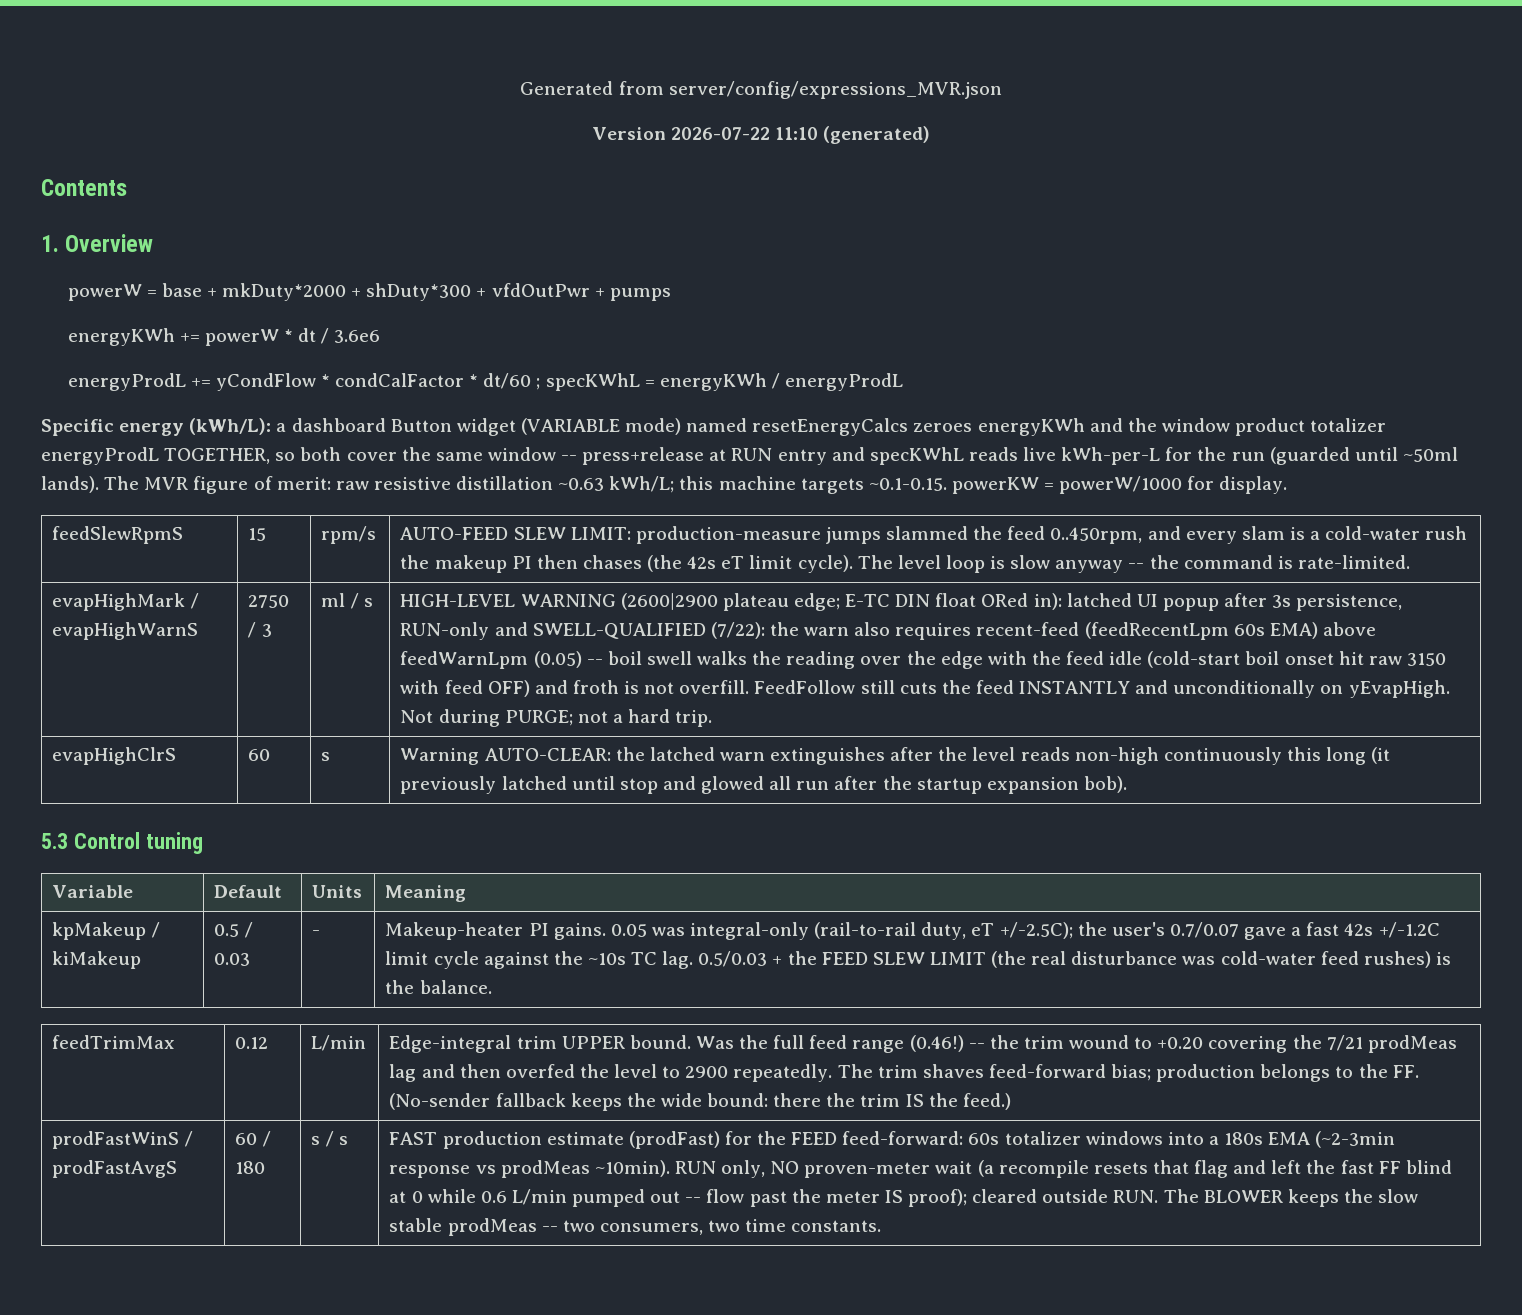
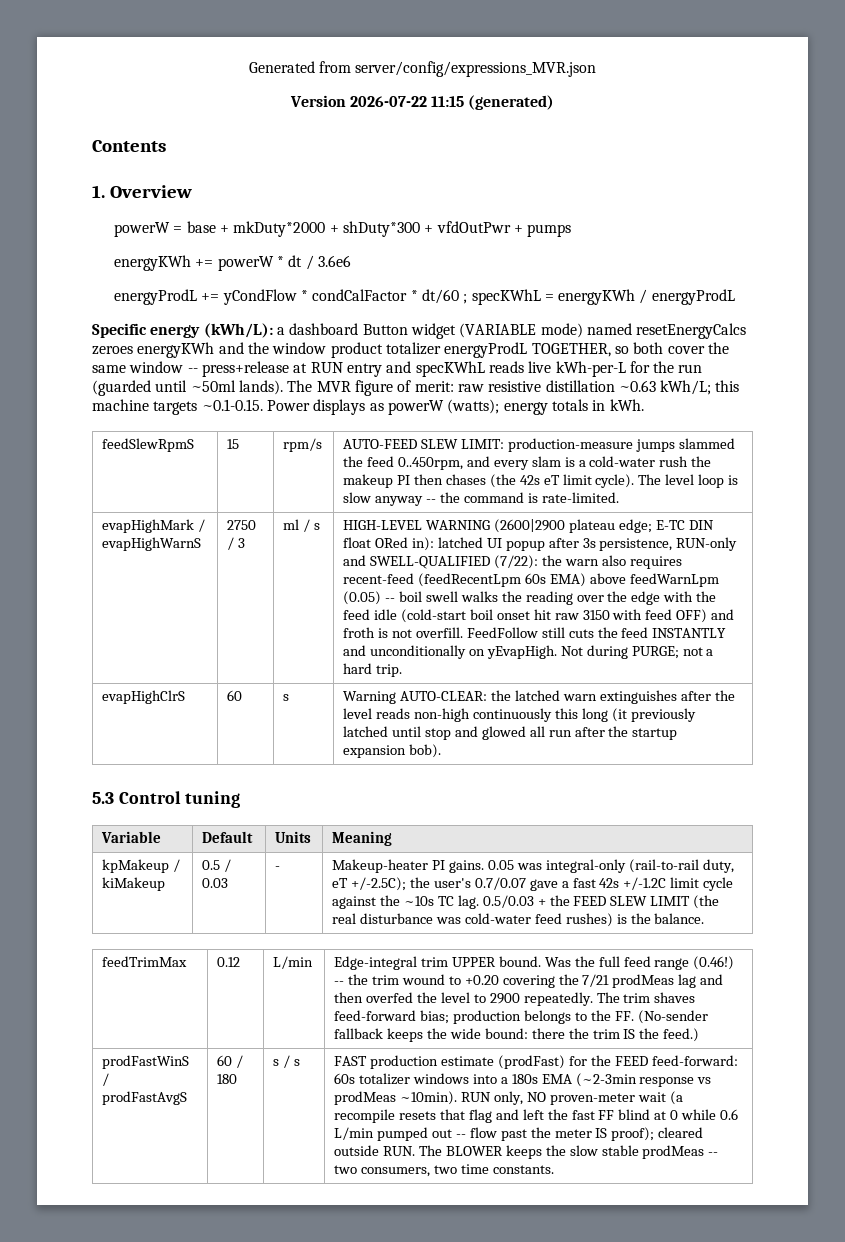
[775,127,819,140] 11:10 -> [431,96,465,107] 11:15
[951,476,1288,494] powerKW = powerW/1000 for display. -> [266,399,644,415] Power displays as powerW (watts); energy totals in kWh.

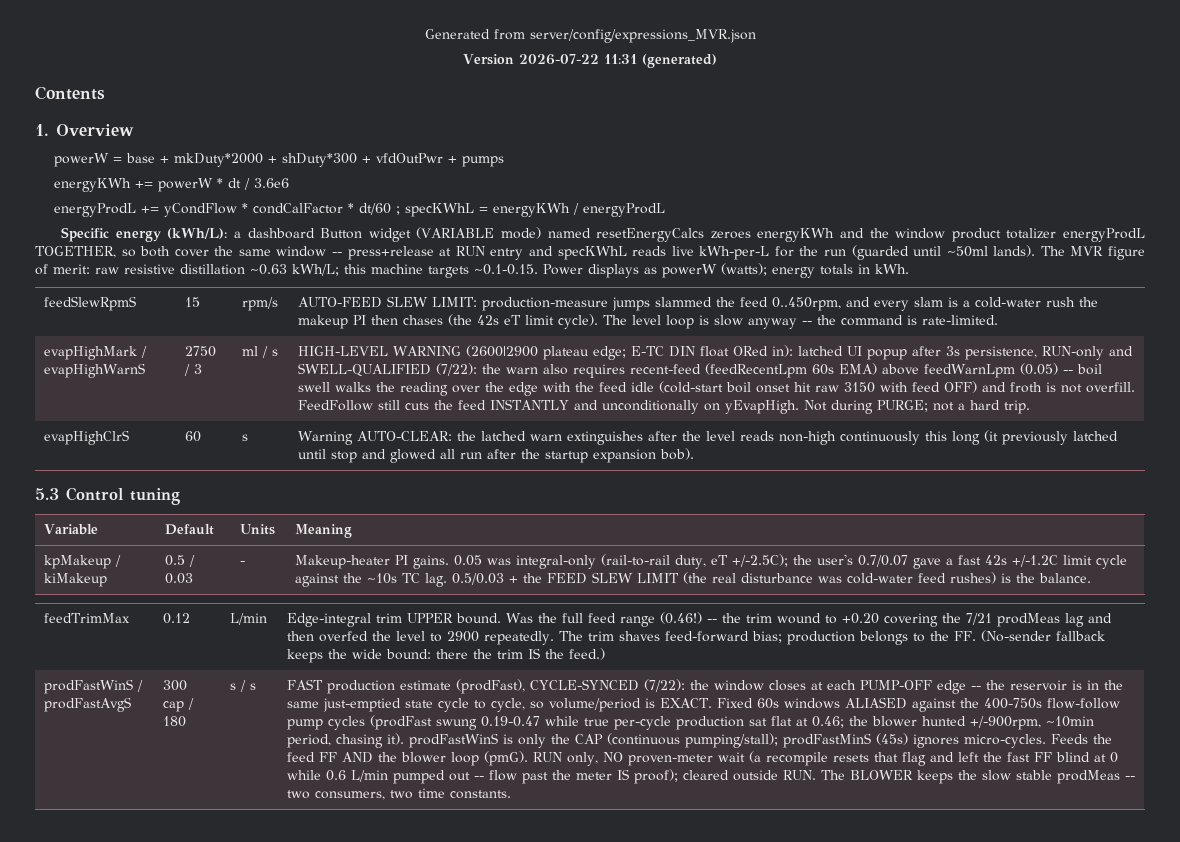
[431,96,465,107] 11:15 -> [603,54,637,64] 11:31
[217,1055,233,1066] 60 -> [163,680,188,691] [163,701,185,712] 300 cap
[497,1055,738,1069] [334,1073,712,1087] [334,1091,458,1105] (prodFast) for the FEED feed-forward: 60s totalizer windows into a 180s EMA (~2-3min response vs prodMeas ~10min). -> [456,679,1124,694] [287,697,1121,712] [287,715,1095,730] [287,733,1113,748] [287,751,529,766] (prodFast), CYCLE-SYNCED (7/22): the window closes at each PUMP-OFF edge -- the reservoir is in the same just-emptied state cycle to cycle, so volume/period is EXACT. Fixed 60s windows ALIASED against the 400-750s flow-follow pump cycles (prodFast swung 0.19-0.47 while true per-cycle production sat flat at 0.46; the blower hunted +/-900rpm, ~10min period, chasing it). prodFastWinS is only the CAP (continuous pumping/stall); prodFastMinS (45s) ignores micro-cycles. Feeds the feed FF AND the blower loop (pmG).

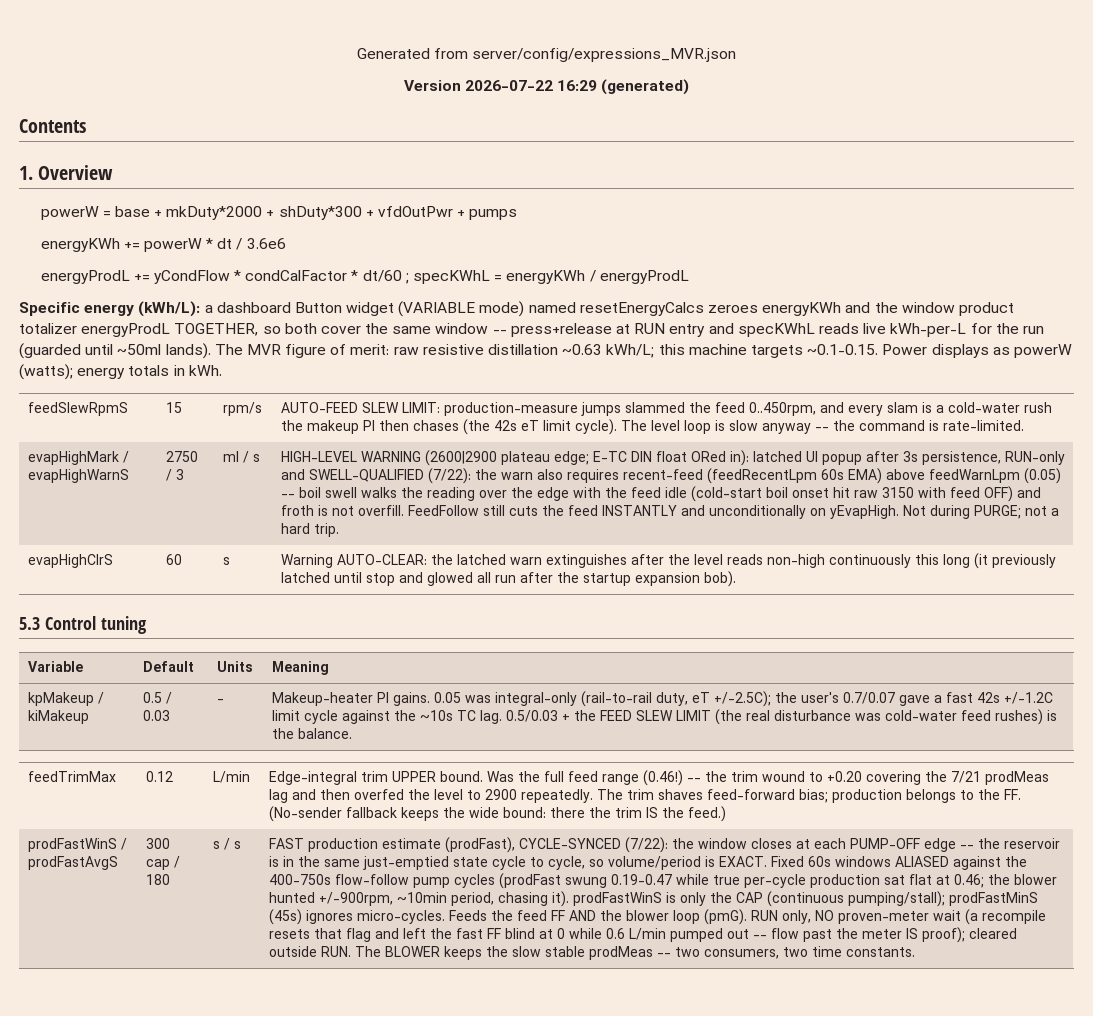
[603,54,637,64] 11:31 -> [557,80,598,91] 16:29

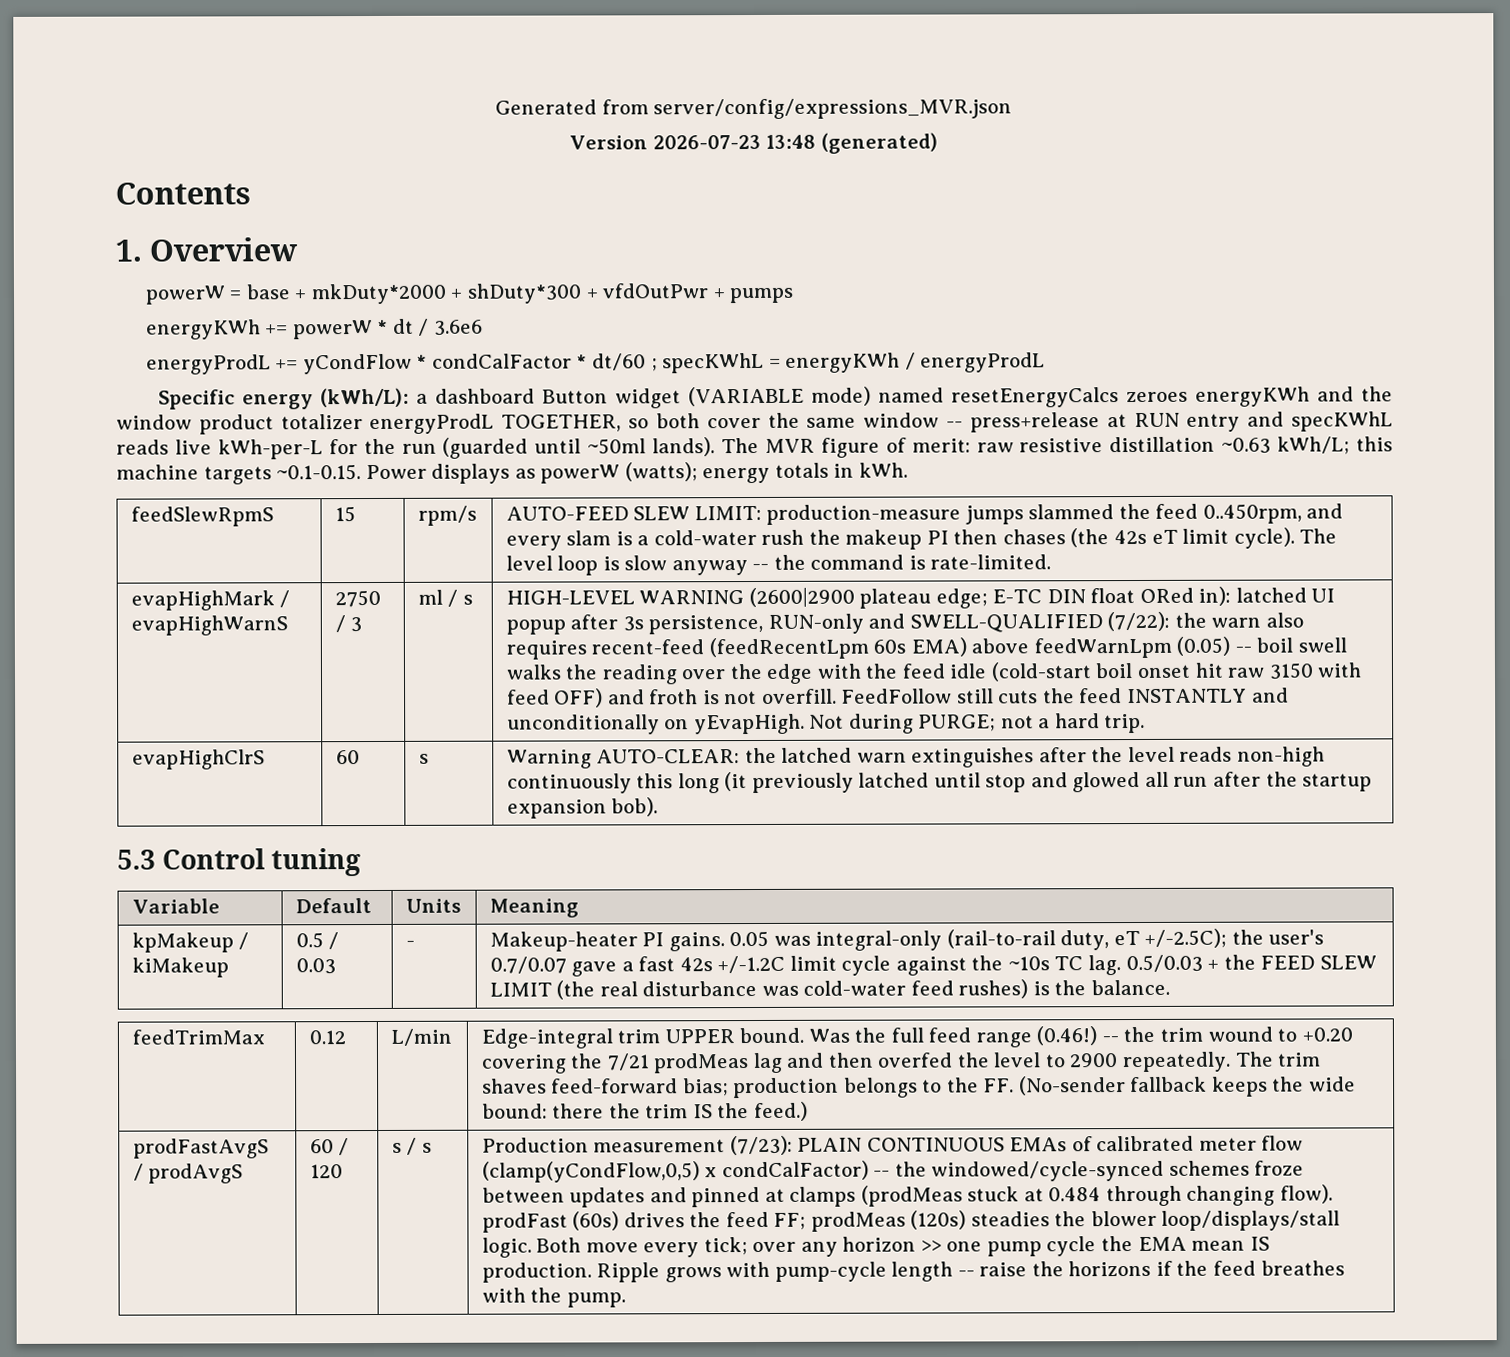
[464,80,598,91] 2026-07-22 16:29 -> [652,134,817,150] 2026-07-23 13:48
[27,838,127,852] [27,856,118,870] [145,838,170,849] [145,856,180,870] [145,874,170,885] [212,838,241,850] [268,837,1060,853] [268,856,1027,870] [268,873,1057,889] [268,891,1038,907] [268,909,1046,925] [268,927,1017,943] [268,946,915,960] prodFastWinS / prodFastAvgS | 300 cap / 180 | s / s | FAST production estimate (prodFast), CYCLE-SYNCED (7/22): the window closes at each PUMP-OFF edge -- the reservoir is in the same just-emptied state cycle to cycle, so volume/period is EXACT. Fixed 60s windows ALIASED against the 400-750s flow-follow pump cycles (prodFast swung 0.19-0.47 while true per-cycle production sat flat at 0.46; the blower hunted +/-900rpm, ~10min period, chasing it). prodFastWinS is only the CAP (continuous pumping/stall); prodFastMinS (45s) ignores micro-cycles. Feeds the feed FF AND the blower loop (pmG). RUN only, NO proven-meter wait (a recompile resets that flag and left the fast FF blind at 0 while 0.6 L/min pumped out -- flow past the meter IS proof); cleared outside RUN. The BLOWER keeps the slow stable prodMeas -- two consumers, two time constants. -> [132,1138,269,1159] [132,1163,244,1184] [309,1138,350,1156] [309,1164,343,1179] [391,1137,432,1155] [481,1135,1304,1156] [481,1160,1305,1183] [481,1184,1334,1208] [481,1210,1341,1233] [481,1236,1270,1258] [481,1260,1345,1283] [481,1287,626,1308] prodFastAvgS / prodAvgS | 60 / 120 | s / s | Production measurement (7/23): PLAIN CONTINUOUS EMAs of calibrated meter flow (clamp(yCondFlow,0,5) x condCalFactor) -- the windowed/cycle-synced schemes froze between updates and pinned at clamps (prodMeas stuck at 0.484 through changing flow). prodFast (60s) drives the feed FF; prodMeas (120s) steadies the blower loop/displays/stall logic. Both move every tick; over any horizon >> one pump cycle the EMA mean IS production. Ripple grows with pump-cycle length -- raise the horizons if the feed breathes with the pump.

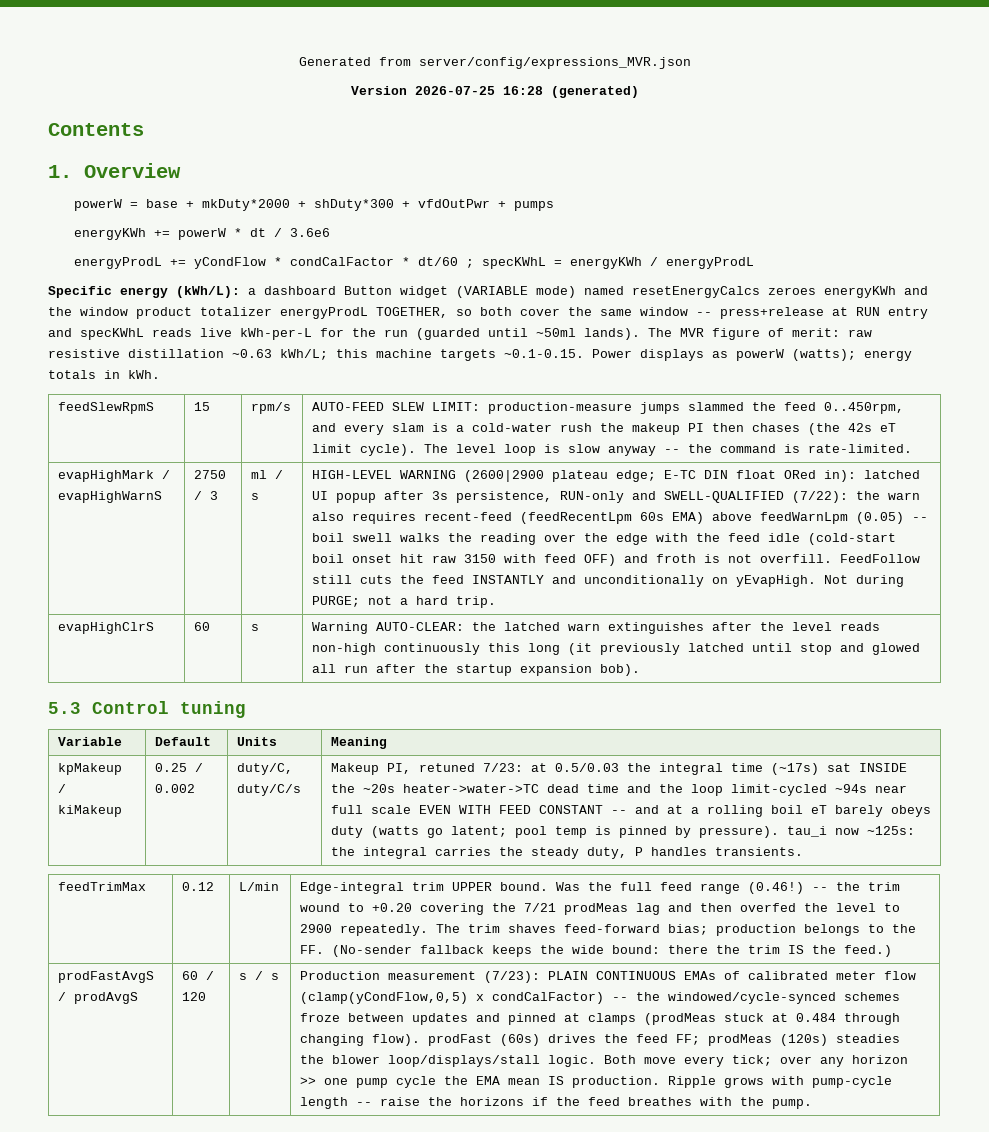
[652,134,817,150] 2026-07-23 13:48 -> [414,86,543,95] 2026-07-25 16:28
[295,932,340,950] [295,958,336,975] [405,940,415,947] [489,928,1325,952] [489,954,1377,977] [489,979,1170,1000] 0.5 / 0.03 | - | Makeup-heater PI gains. 0.05 was integral-only (rail-to-rail duty, eT +/-2.5C); the user's 0.7/0.07 gave a fast 42s +/-1.2C limit cycle against the ~10s TC lag. 0.5/0.03 + the FEED SLEW LIMIT (the real disturbance was cold-water feed rushes) is the balance. -> [154,763,203,772] [154,784,195,793] [236,763,293,775] [236,784,301,796] [330,763,907,775] [330,784,907,796] [330,805,931,817] [330,826,915,838] [330,847,803,859] 0.25 / 0.002 | duty/C, duty/C/s | Makeup PI, retuned 7/23: at 0.5/0.03 the integral time (~17s) sat INSIDE the ~20s heater->water->TC dead time and the loop limit-cycled ~94s near full scale EVEN WITH FEED CONSTANT -- and at a rolling boil eT barely obeys duty (watts go latent; pool temp is pinned by pressure). tau_i now ~125s: the integral carries the steady duty, P handles transients.

